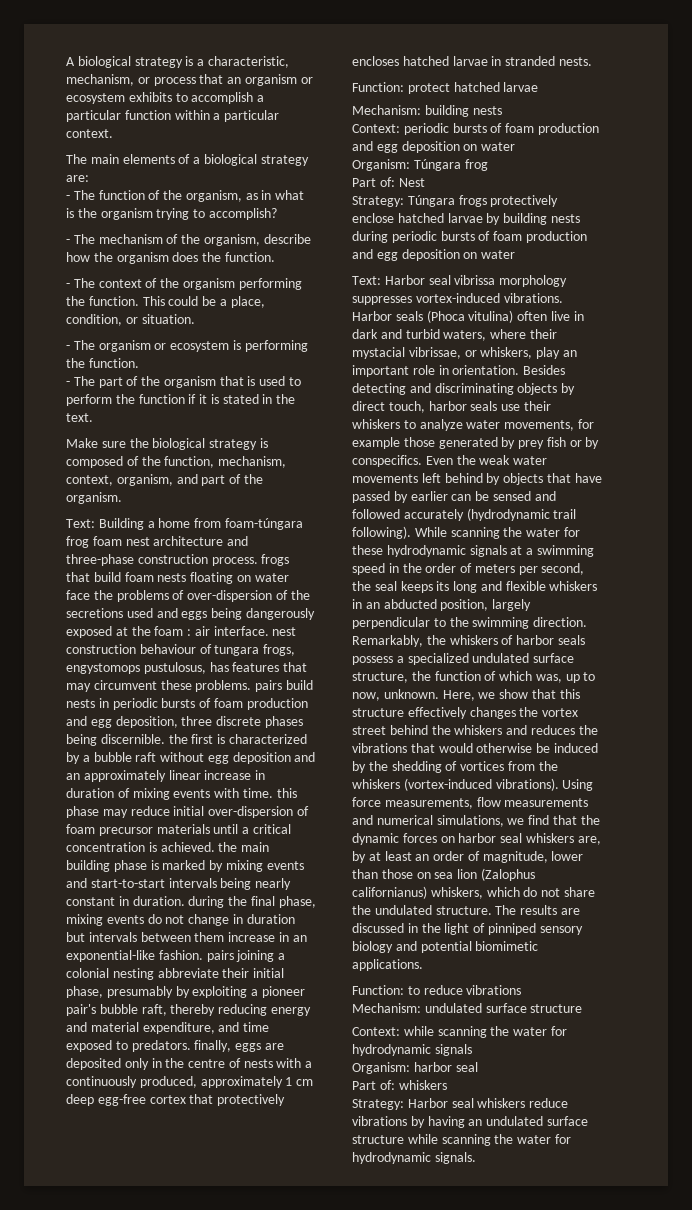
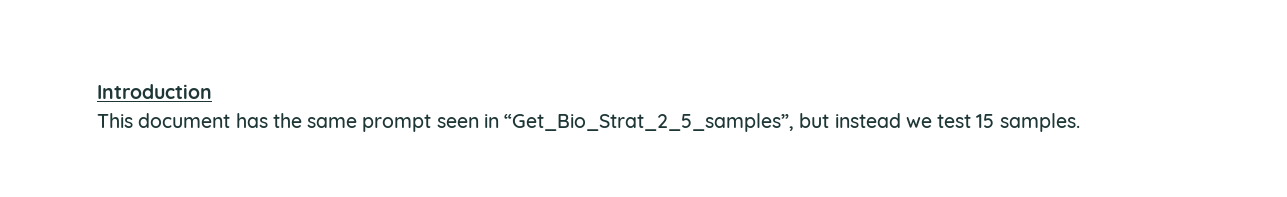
[66,56,289,68] [66,74,313,86] [66,92,265,104] [66,110,280,122] [66,129,113,138] [66,154,309,166] [66,175,89,182] [66,190,305,202] [66,208,277,220] [66,234,311,246] [66,252,275,264] [66,278,302,290] [66,296,265,308] [66,314,195,326] [66,340,308,352] [66,358,139,368] [66,376,302,388] [66,394,296,406] [66,413,93,422] [66,438,268,450] [66,456,287,468] [66,474,263,486] [66,492,122,504] [66,518,303,530] [66,536,249,548] [66,554,290,566] [66,572,289,584] [66,590,310,602] [66,608,315,620] [66,626,297,638] [66,644,296,656] [66,662,308,674] [66,680,313,692] [66,698,308,710] [66,716,303,728] [66,734,307,746] [66,752,316,764] [66,770,266,782] [66,788,297,800] [66,806,309,818] [66,824,291,836] [66,842,270,852] [66,860,304,872] [66,878,292,890] [66,896,316,908] [66,914,295,926] [66,932,307,942] [66,950,286,962] [66,968,285,980] [66,986,305,998] [66,1004,311,1016] [66,1022,270,1034] [66,1040,284,1052] [66,1058,313,1070] [66,1076,314,1088] [66,1094,286,1106] [352,56,592,66] [352,82,539,94] [352,105,502,117] [352,123,599,135] [352,141,516,153] [352,159,488,171] [352,177,425,187] [352,195,559,207] [352,213,580,225] [352,231,587,243] [352,249,516,261] [352,275,568,287] [352,293,563,305] [352,310,584,323] [352,329,557,341] [352,347,577,359] [352,365,566,377] [352,383,576,395] [352,401,551,413] [352,419,594,431] [352,437,600,449] [352,455,548,467] [352,473,602,485] [352,491,556,503] [352,508,577,521] [352,526,580,539] [352,545,594,557] [352,563,585,575] [352,581,598,593] [352,599,532,611] [352,617,588,629] [352,635,585,647] [352,653,575,665] [352,671,596,683] [352,689,580,701] [352,707,579,719] [352,725,598,735] [352,743,598,753] [352,761,558,773] [352,778,594,791] [352,797,589,809] [352,815,600,827] [352,833,601,845] [352,851,584,863] [352,868,535,881] [352,886,595,899] [352,905,580,915] [352,923,583,935] [352,941,539,953] [352,959,423,971] [352,985,522,995] [352,1003,583,1013] [352,1026,567,1038] [352,1044,472,1056] [352,1062,478,1074] [352,1080,447,1090] [352,1098,569,1110] [352,1116,588,1128] [352,1134,571,1146] [352,1152,476,1164] A biological strategy is a characteristic, mechanism, or process that an organism or ecosystem exhibits to accomplish a particular function within a particular context. // The main elements of a biological strategy are: // - The function of the organism, as in what is the organism trying to accomplish? // - The mechanism of the organism, describe how the organism does the function. // - The context of the organism performing the function. This could be a place, condition, or situation. // - The organism or ecosystem is performing the function. // - The part of the organism that is used to perform the function if it is stated in the text. // Make sure the biological strategy is composed of the function, mechanism, context, organism, and part of the organism. // Text: Building a home from foam-túngara frog foam nest architecture and three-phase construction process. frogs that build foam nests floating on water face the problems of over-dispersion of the secretions used and eggs being dangerously exposed at the foam : air interface. nest construction behaviour of tungara frogs, engystomops pustulosus, has features that may circumvent these problems. pairs build nests in periodic bursts of foam production and egg deposition, three discrete phases being discernible. the first is characterized by a bubble raft without egg deposition and an approximately linear increase in duration of mixing events with time. this phase may reduce initial over-dispersion of foam precursor materials until a critical concentration is achieved. the main building phase is marked by mixing events and start-to-start intervals being nearly constant in duration. during the final phase, mixing events do not change in duration but intervals between them increase in an exponential-like fashion. pairs joining a colonial nesting abbreviate their initial phase, presumably by exploiting a pioneer pair's bubble raft, thereby reducing energy and material expenditure, and time exposed to predators. finally, eggs are deposited only in the centre of nests with a continuously produced, approximately 1 cm deep egg-free cortex that protectively encloses hatched larvae in stranded nests. // Function: protect hatched larvae // Mechanism: building nests // Context: periodic bursts of foam production and egg deposition on water // Organism: Túngara frog // Part of: Nest // Strategy: Túngara frogs protectively enclose hatched larvae by building nests during periodic bursts of foam production and egg deposition on water // Text: Harbor seal vibrissa morphology suppresses vortex-induced vibrations. Harbor seals (Phoca vitulina) often live in dark and turbid waters, where their mystacial vibrissae, or whiskers, play an important role in orientation. Besides detecting and discriminating objects by direct touch, harbor seals use their whiskers to analyze water movements, for example those generated by prey fish or by conspecifics. Even the weak water movements left behind by objects that have passed by earlier can be sensed and followed accurately (hydrodynamic trail following). While scanning the water for these hydrodynamic signals at a swimming speed in the order of meters per second, the seal keeps its long and flexible whiskers in an abducted position, largely perpendicular to the swimming direction. Remarkably, the whiskers of harbor seals possess a specialized undulated surface structure, the function of which was, up to now, unknown. Here, we show that this structure effectively changes the vortex street behind the whiskers and reduces the vibrations that would otherwise be induced by the shedding of vortices from the whiskers (vortex-induced vibrations). Using force measurements, flow measurements and numerical simulations, we find that the dynamic forces on harbor seal whiskers are, by at least an order of magnitude, lower than those on sea lion (Zalophus californianus) whiskers, which do not share the undulated structure. The results are discussed in the light of pinniped sensory biology and potential biomimetic applications. // Function: to reduce vibrations // Mechanism: undulated surface structure // Context: while scanning the water for hydrodynamic signals // Organism: harbor seal // Part of: whiskers // Strategy: Harbor seal whiskers reduce vibrations by having an undulated surface structure while scanning the water for hydrodynamic signals. -> [97,84,212,99] [97,113,1080,132] Introduction // This document has the same prompt seen in “Get_Bio_Strat_2_5_samples”, but instead we test 15 samples.

